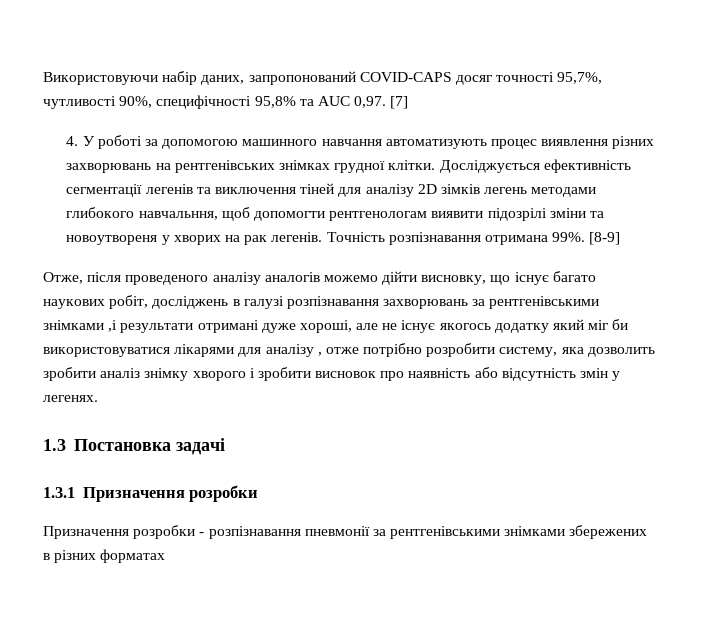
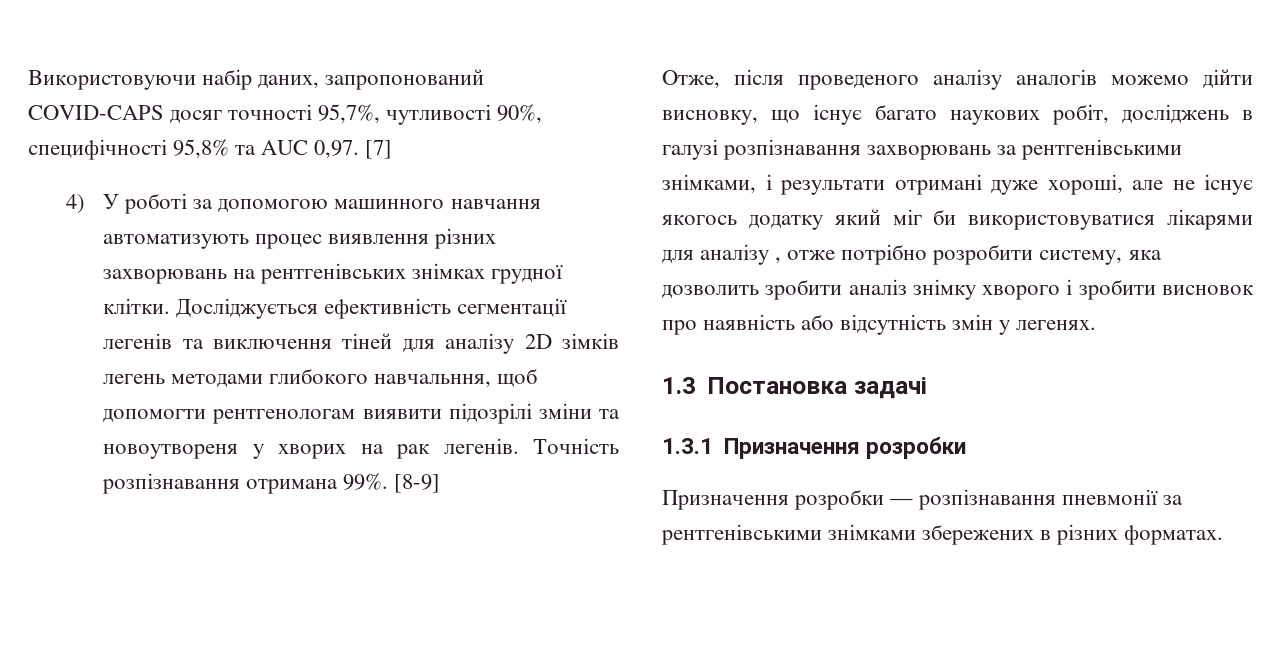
[66,136,79,146] 4. -> [65,194,85,214] 4)
[43,320,118,332] знімками ,і -> [662,174,772,194] знімками, і
[199,532,205,536] - -> [890,499,914,505] —
[100,549,166,563] форматах -> [1124,525,1224,545] форматах.

